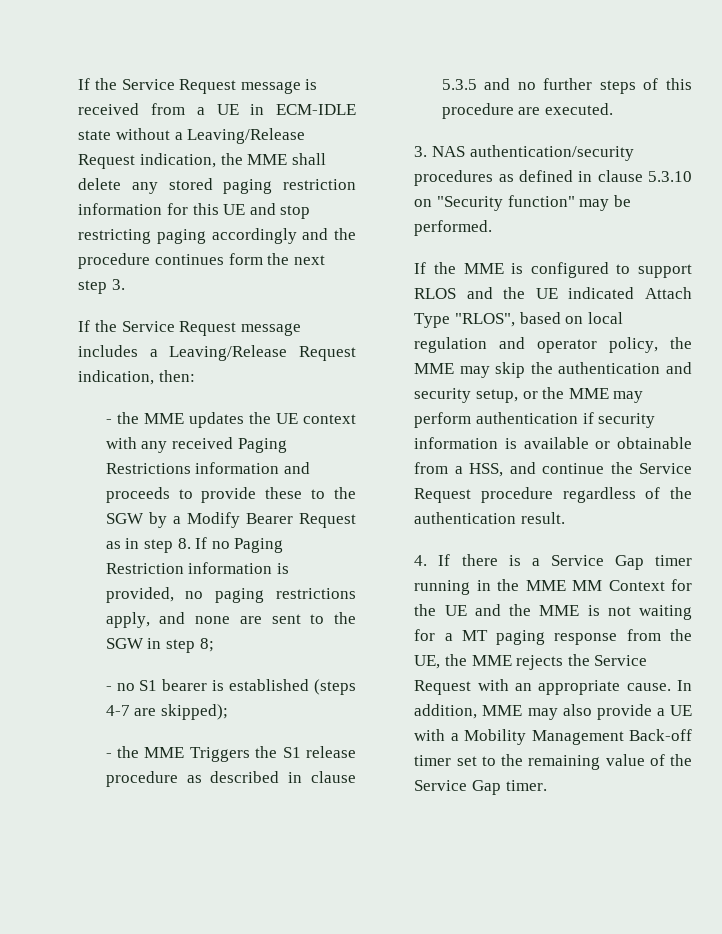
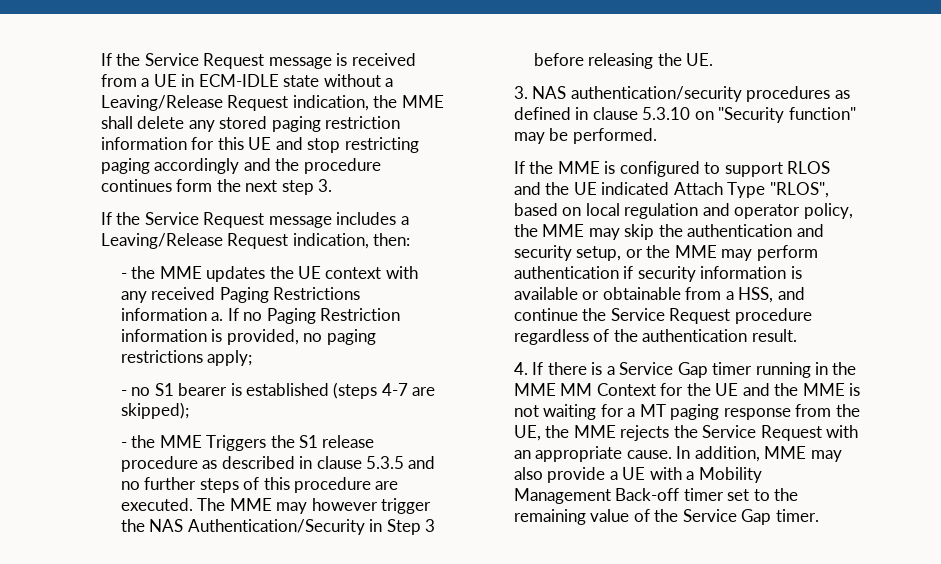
[283,462,310,474] [105,487,357,503] [105,512,356,528] [105,538,191,553] and proceeds to provide these to the SGW by a Modify Bearer Request as in step 8. -> [211,312,224,321] a.
[105,612,356,628] [105,638,214,653] apply, and none are sent to the SGW in step 8; -> [207,350,253,366] apply;
(613, 109) none -> [197,498,431,514] [120,519,435,535] [533,53,714,69] The MME may however trigger the NAS Authentication/Security in Step 3 before releasing the UE.

